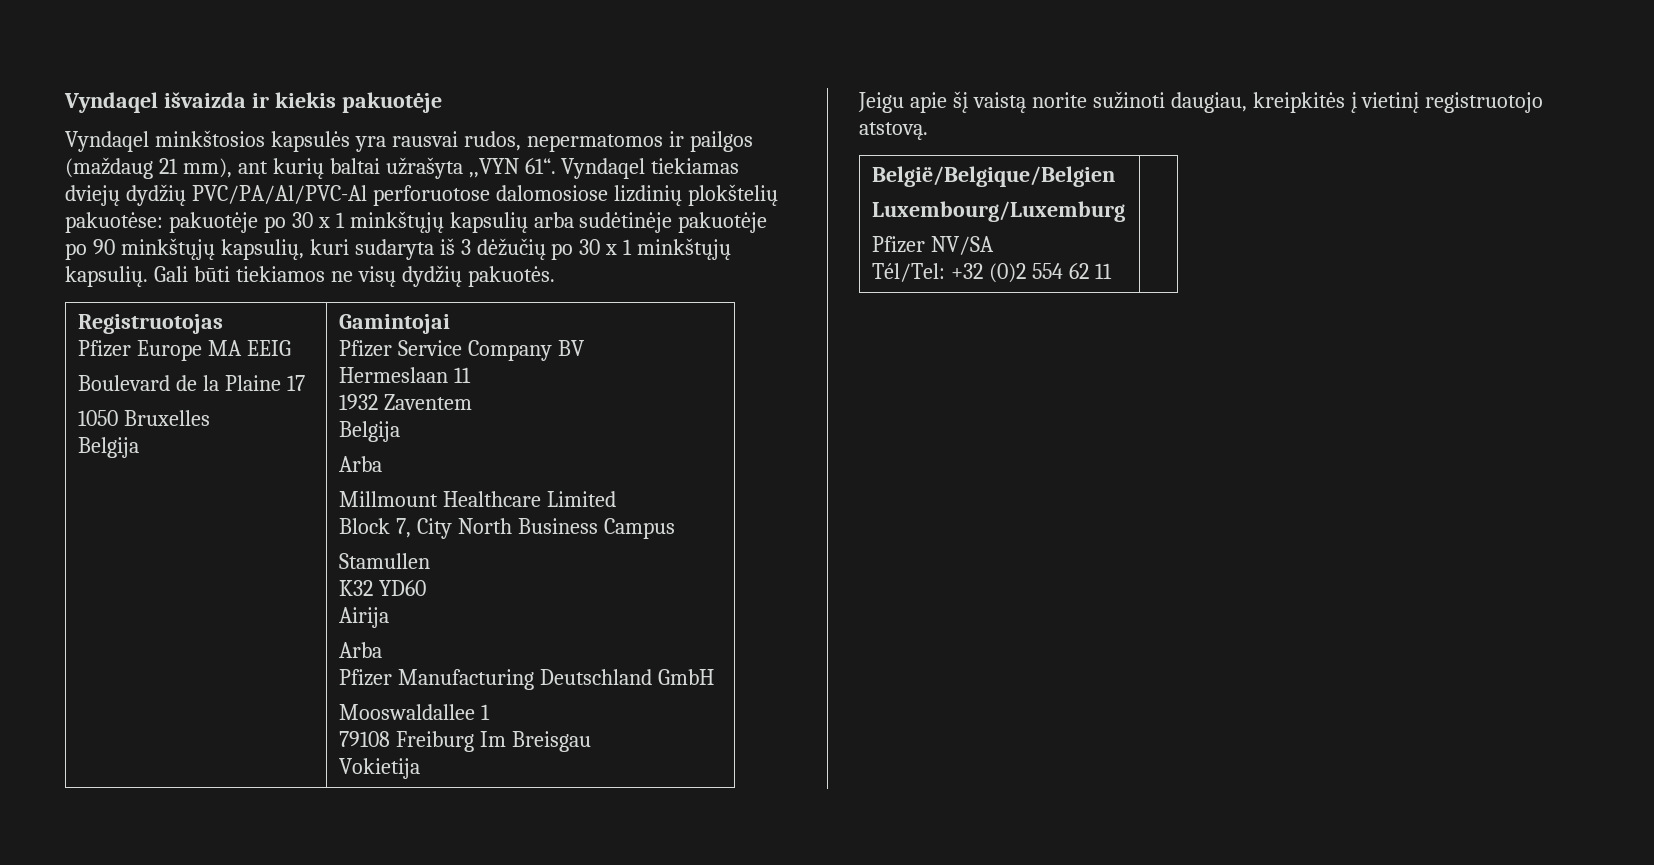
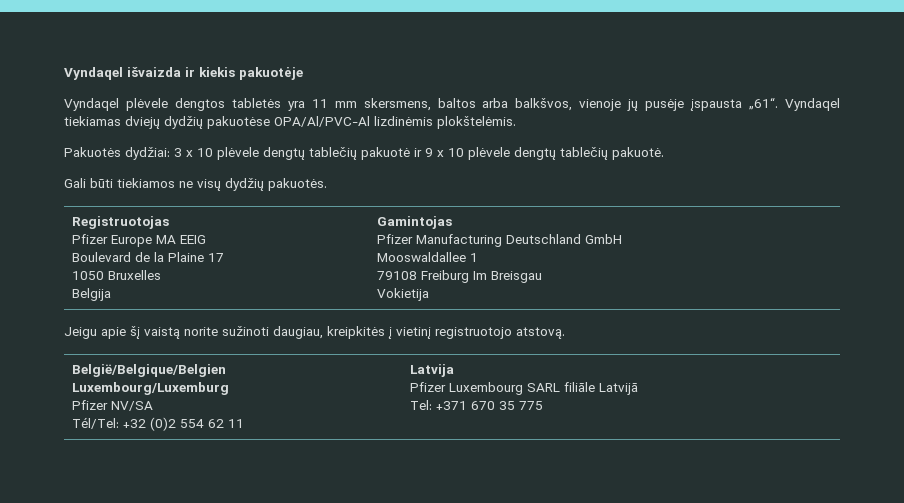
[154,130,753,152] [65,157,740,179] [65,184,778,206] [65,211,768,233] [65,238,732,260] [65,266,148,287] minkštosios kapsulės yra rausvai rudos, nepermatomos ir pailgos (maždaug 21 mm), ant kurių baltai užrašyta ,,VYN 61“. Vyndaqel tiekiamas dviejų dydžių PVC/PA/Al/PVC-Al perforuotose dalomosiose lizdinių plokštelių pakuotėse: pakuotėje po 30 x 1 minkštųjų kapsulių arba sudėtinėje pakuotėje po 90 minkštųjų kapsulių, kuri sudaryta iš 3 dėžučių po 30 x 1 minkštųjų kapsulių. -> [125,97,840,111] [64,116,516,129] [64,147,664,160] plėvele dengtos tabletės yra 11 mm skersmens, baltos arba balkšvos, vienoje jų pusėje įspausta „61“. Vyndaqel tiekiamas dviejų dydžių pakuotėse OPA/Al/PVC-Al lizdinėmis plokštelėmis. // Pakuotės dydžiai: 3 x 10 plėvele dengtų tablečių pakuotė ir 9 x 10 plėvele dengtų tablečių pakuotė. //
[339,314,451,334] [339,340,586,361] [339,367,472,383] [339,394,473,410] [339,421,401,442] [339,456,383,472] [339,491,617,507] [339,518,676,539] [339,553,431,569] [339,580,427,596] [339,607,390,628] [339,642,383,658] Gamintojai // Pfizer Service Company BV // Hermeslaan 11 // 1932 Zaventem // Belgija // Arba // Millmount Healthcare Limited // Block 7, City North Business Campus // Stamullen // K32 YD60 // Airija // Arba -> [376,216,452,229] Gamintojas
(1113, 271) none -> [409,364,454,377] [409,382,638,395] [409,400,543,410] Latvija // Pfizer Luxembourg SARL filiāle Latvijā // Tel: +371 670 35 775

